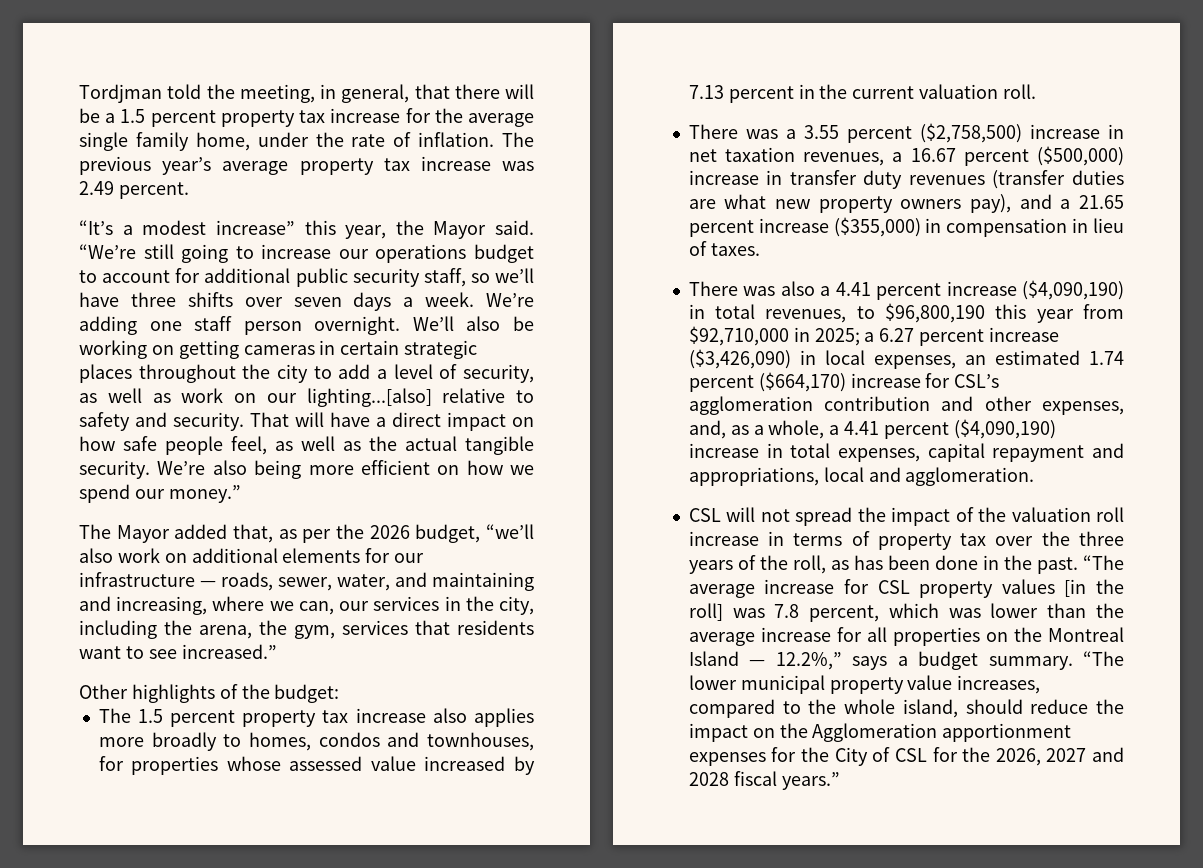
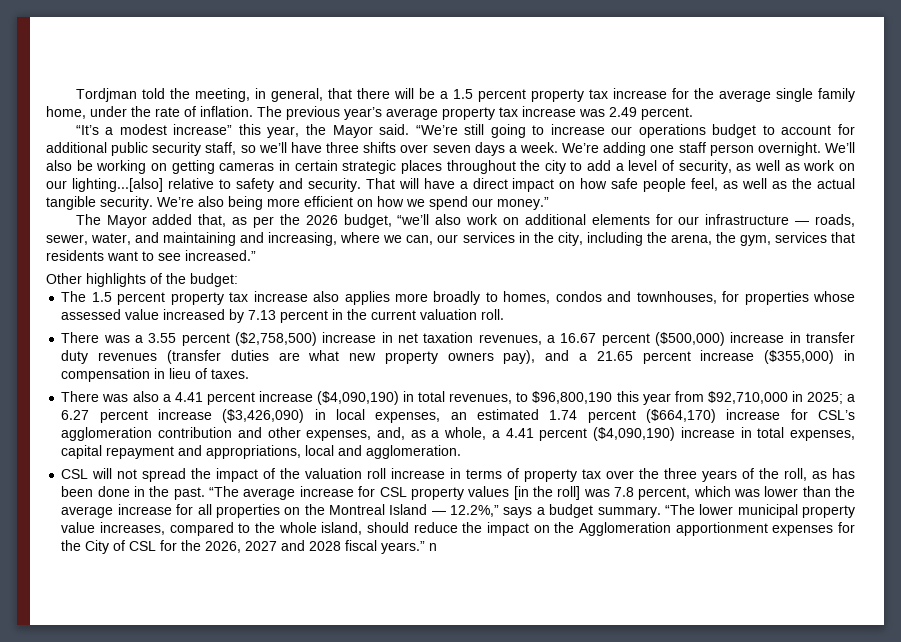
(840, 781) none -> [429,543,438,551] n

